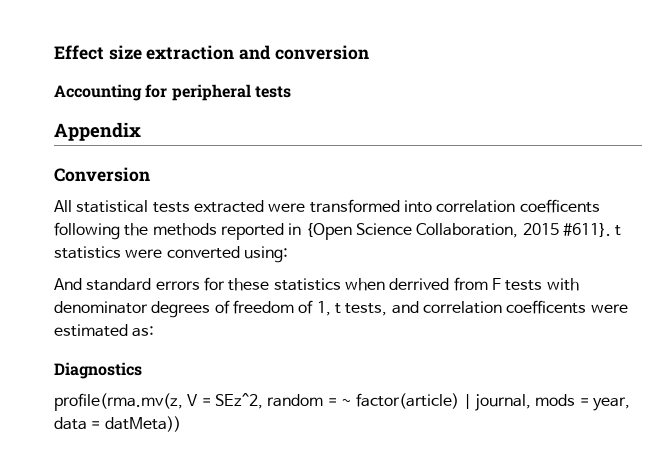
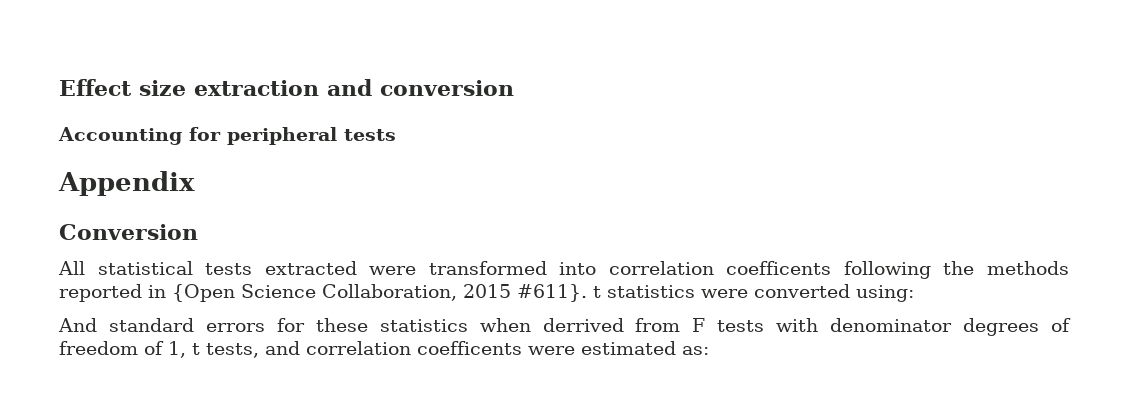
[54,362,142,379] [54,393,630,411] [54,416,181,432] // Diagnostics // profile(rma.mv(z, V = SEz^2, random = ~ factor(article) | journal, mods = year, data = datMeta)) -> (709, 350) none

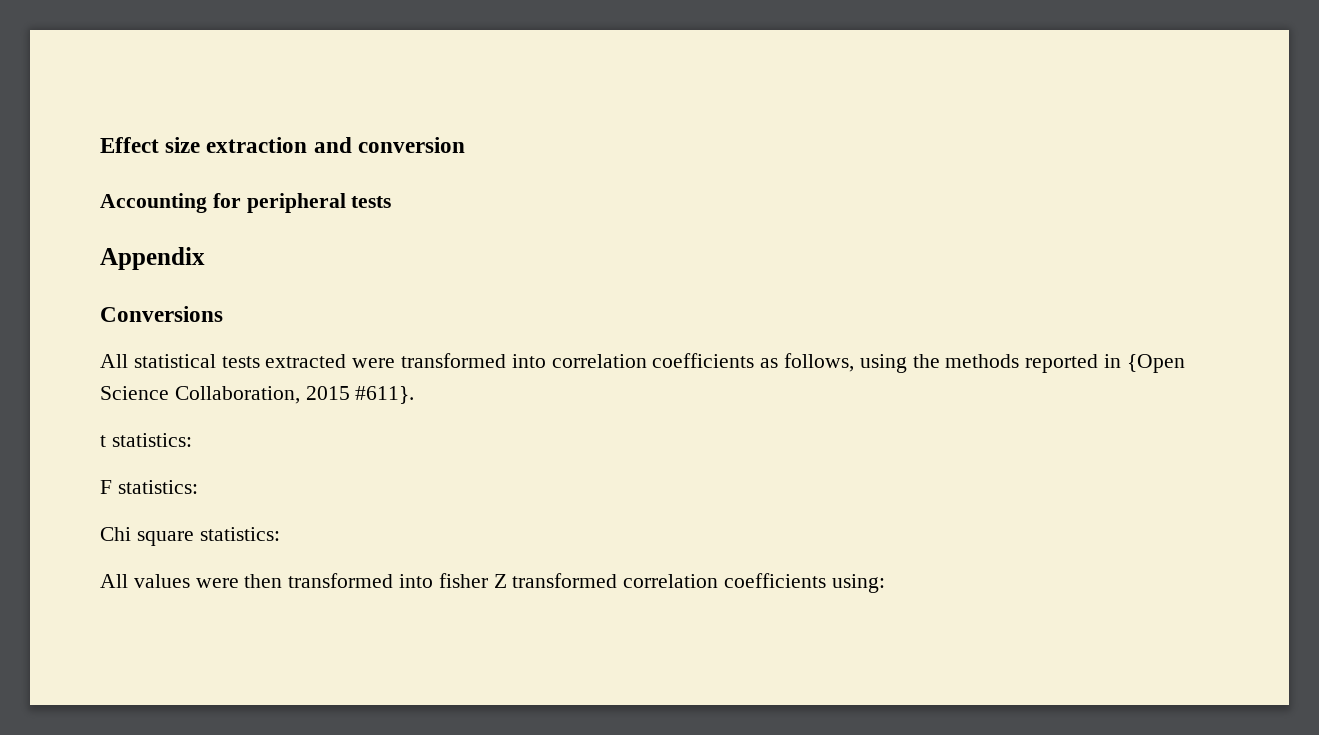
[59,224,198,240] Conversion -> [100,306,223,322] Conversions
[726,261,931,279] coefficents following -> [652,353,907,373] coefficients as follows, using
[593,284,914,302] [58,318,1071,336] [59,341,709,358] t statistics were converted using: // And standard errors for these statistics when derrived from F tests with denominator degrees of freedom of 1, t tests, and correlation coefficents were estimated as: -> [100,433,192,447] [100,480,198,494] [100,527,280,546] [100,573,885,593] // t statistics: // F statistics: // Chi square statistics: // All values were then transformed into fisher Z transformed correlation coefficients using:

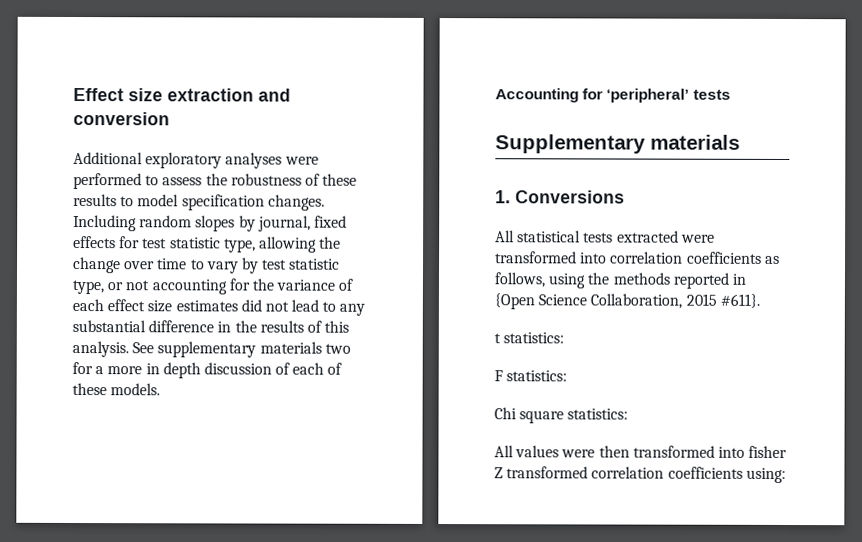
(465, 145) none -> [73,152,319,169] [73,173,358,190] [73,194,325,211] [73,215,347,232] [73,236,342,253] [72,257,341,274] [72,278,354,295] [72,299,366,316] [72,320,350,333] [72,340,351,358] [72,361,343,379] [72,382,161,396] // Additional exploratory analyses were performed to assess the robustness of these results to model specification changes. Including random slopes by journal, fixed effects for test statistic type, allowing the change over time to vary by test statistic type, or not accounting for the variance of each effect size estimates did not lead to any substantial difference in the results of this analysis. See supplementary materials two for a more in depth discussion of each of these models.
[246,193,346,213] peripheral -> [606,88,690,103] ‘peripheral’
[100,247,205,270] Appendix // -> [495,134,740,154] [495,190,511,204] Supplementary materials // 1.

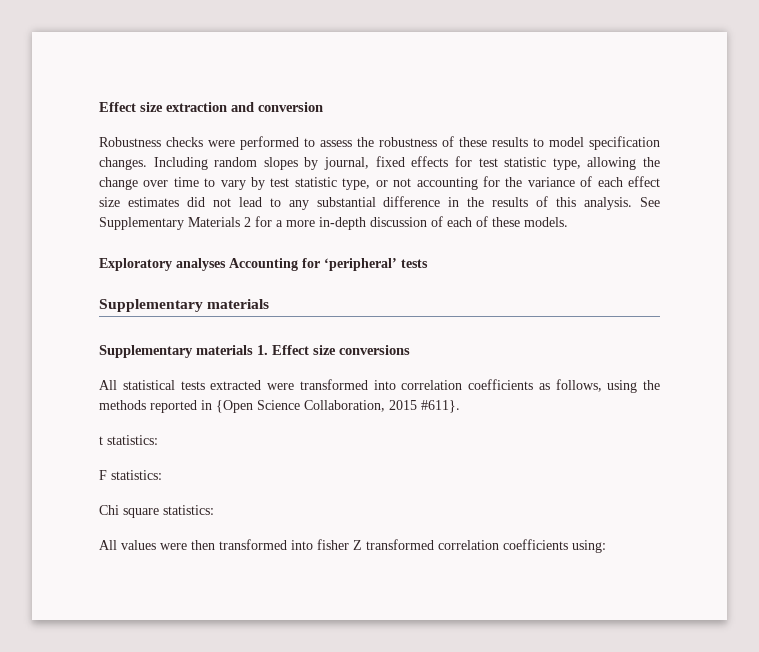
[73,152,283,169] Additional exploratory analyses -> [99,137,203,147] Robustness checks
[157,341,351,358] supplementary materials two -> [99,217,251,230] Supplementary Materials 2
[145,362,201,379] in depth -> [319,217,366,230] in-depth
(161, 389) none -> [99,258,226,271] Exploratory analyses
[495,190,625,204] 1. Conversions -> [99,345,410,358] Supplementary materials 1. Effect size conversions

